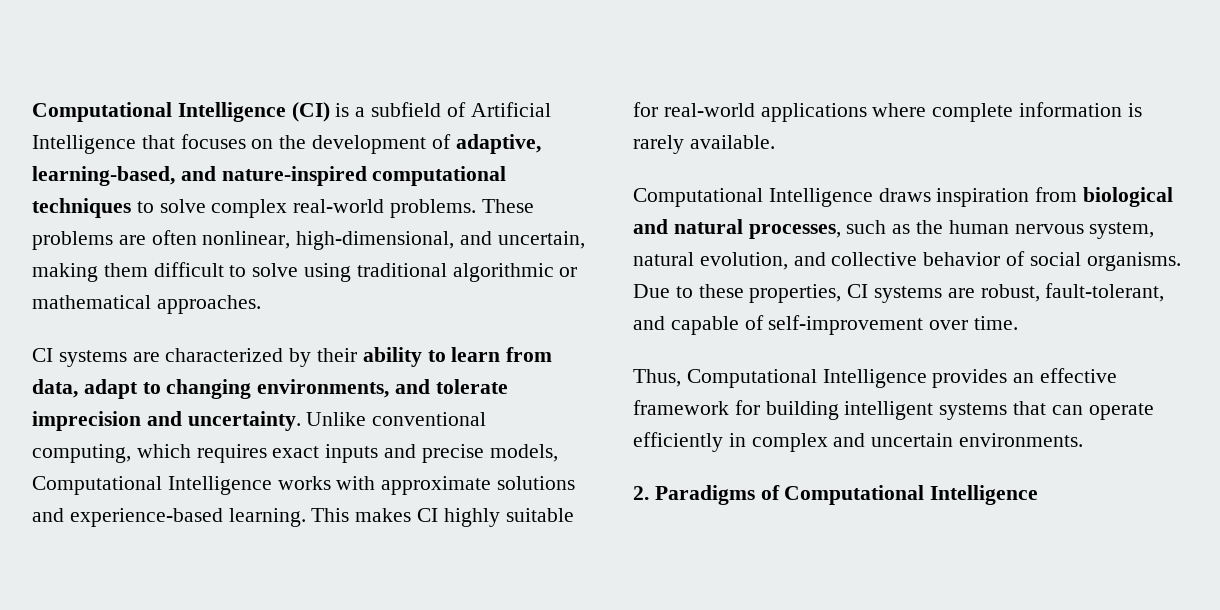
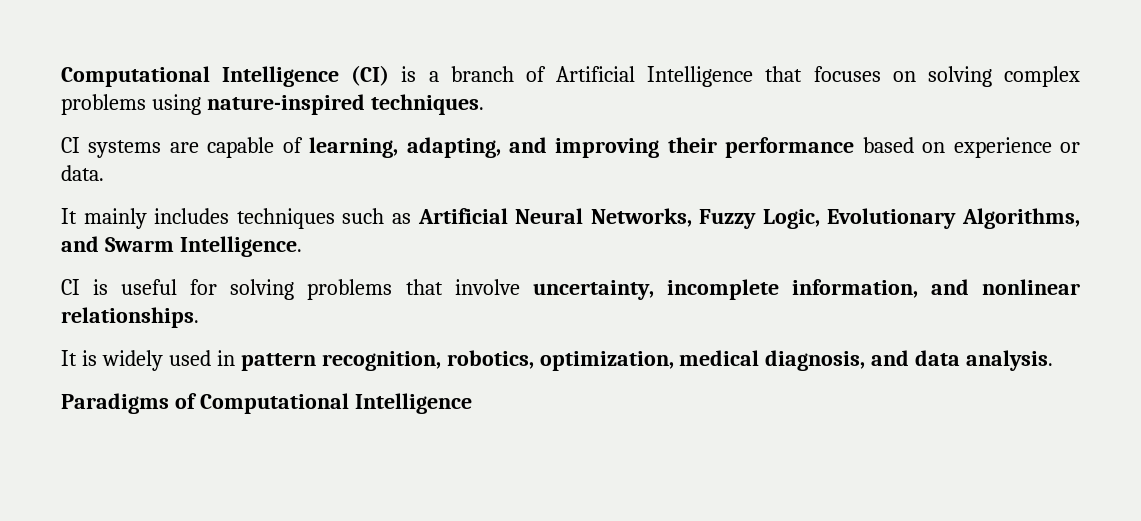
[371,102,442,117] subfield -> [450,66,514,82] branch
[279,134,541,154] [32,166,507,186] [32,198,534,218] [32,230,585,250] [32,262,578,282] [32,295,261,314] [32,347,553,367] [32,379,508,399] [32,411,487,431] [32,444,558,463] [32,476,576,495] [32,508,574,527] [633,102,1142,122] [633,135,775,154] [633,187,1174,207] [633,219,1155,239] [633,251,1181,271] [633,283,1165,303] [633,315,1019,335] [633,368,1118,388] [633,400,1154,420] [633,432,1084,452] [633,486,649,500] the development of adaptive, learning-based, and nature-inspired computational techniques to solve complex real-world problems. These problems are often nonlinear, high-dimensional, and uncertain, making them difficult to solve using traditional algorithmic or mathematical approaches. // CI systems are characterized by their ability to learn from data, adapt to changing environments, and tolerate imprecision and uncertainty. Unlike conventional computing, which requires exact inputs and precise models, Computational Intelligence works with approximate solutions and experience-based learning. This makes CI highly suitable for real-world applications where complete information is rarely available. // Computational Intelligence draws inspiration from biological and natural processes, such as the human nervous system, natural evolution, and collective behavior of social organisms. Due to these properties, CI systems are robust, fault-tolerant, and capable of self-improvement over time. // Thus, Computational Intelligence provides an effective framework for building intelligent systems that can operate efficiently in complex and uncertain environments. // 2. -> [927,66,1080,87] [61,94,484,115] [61,137,1081,158] [61,165,104,181] [61,208,1080,229] [61,236,302,257] [61,279,1080,300] [61,307,199,328] [61,350,1054,371] solving complex problems using nature-inspired techniques. // CI systems are capable of learning, adapting, and improving their performance based on experience or data. // It mainly includes techniques such as Artificial Neural Networks, Fuzzy Logic, Evolutionary Algorithms, and Swarm Intelligence. // CI is useful for solving problems that involve uncertainty, incomplete information, and nonlinear relationships. // It is widely used in pattern recognition, robotics, optimization, medical diagnosis, and data analysis. //

